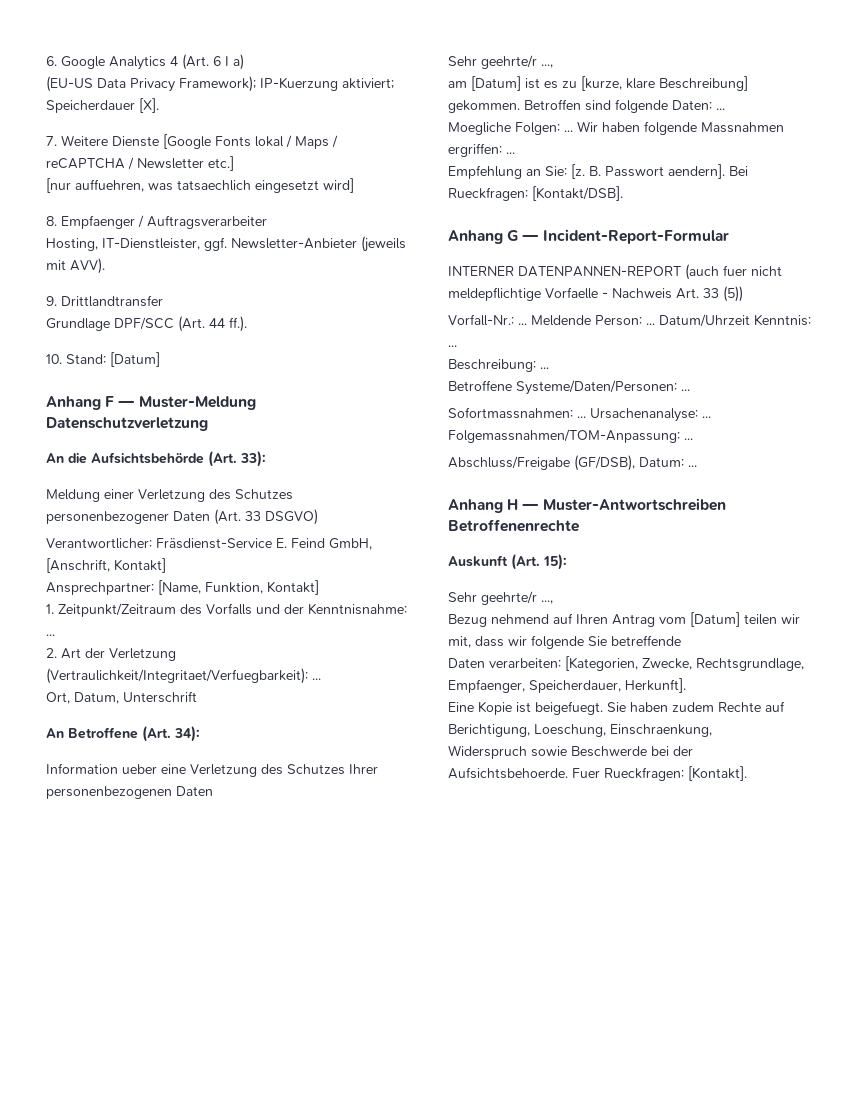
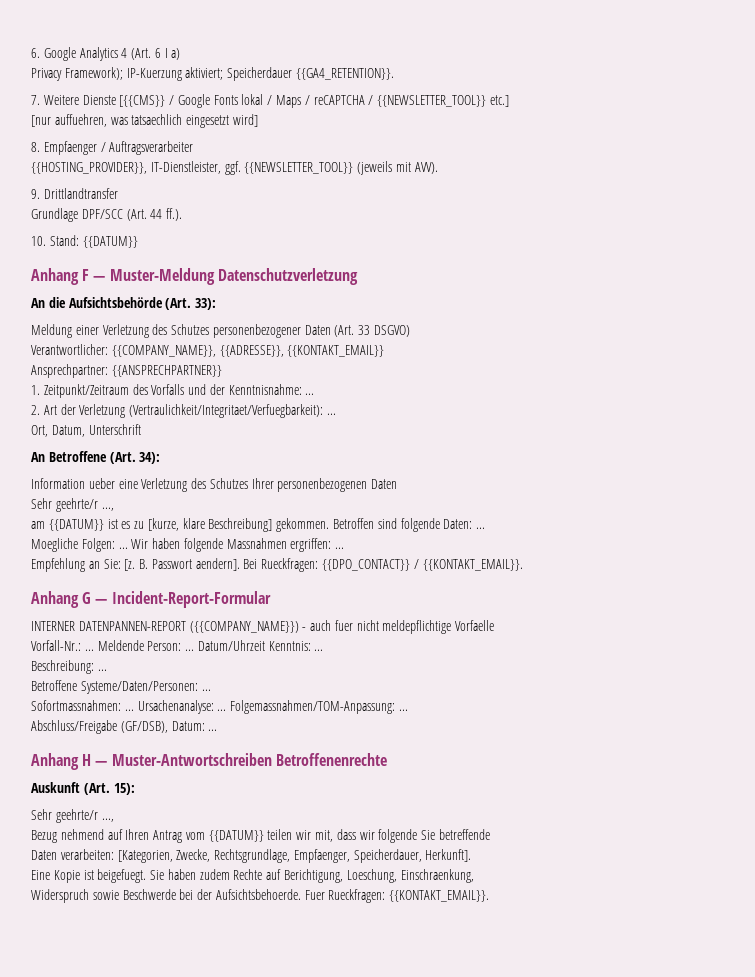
[46,76,126,92] (EU-US Data -> (181, 54) none
[139,98,159,113] [X]. -> [295,68,394,80] {{GA4_RETENTION}}.
[163,134,211,149] [Google -> [119,94,210,108] [{{CMS}} / Google
[137,158,204,169] Newsletter -> [377,95,487,107] {{NEWSLETTER_TOOL}}
[46,238,98,251] Hosting, -> [31,162,147,174] {{HOSTING_PROVIDER}},
[231,238,357,249] Newsletter-Anbieter -> [244,162,354,174] {{NEWSLETTER_TOOL}}
[110,352,160,367] [Datum] -> [82,236,138,248] {{DATUM}}
[156,538,372,550] [46,558,166,573] [46,580,319,595] Fräsdienst-Service E. Feind GmbH, [Anschrift, Kontakt] // Ansprechpartner: [Name, Funktion, Kontakt] -> [111,345,385,357] [31,364,222,378] {{COMPANY_NAME}}, {{ADRESSE}}, {{KONTAKT_EMAIL}} // Ansprechpartner: {{ANSPRECHPARTNER}}
[471,76,521,91] [Datum] -> [48,519,104,531] {{DATUM}}
[532,186,623,201] [Kontakt/DSB]. -> [322,559,523,571] {{DPO_CONTACT}} / {{KONTAKT_EMAIL}}.
[685,264,719,280] (auch -> [189,620,332,633] ({{COMPANY_NAME}}) - auch
[602,286,743,302] - Nachweis Art. 33 (5)) -> (495, 625) none
[690,612,740,627] [Datum] -> [208,830,264,842] {{DATUM}}
[688,766,747,781] [Kontakt]. -> [389,890,490,902] {{KONTAKT_EMAIL}}.

